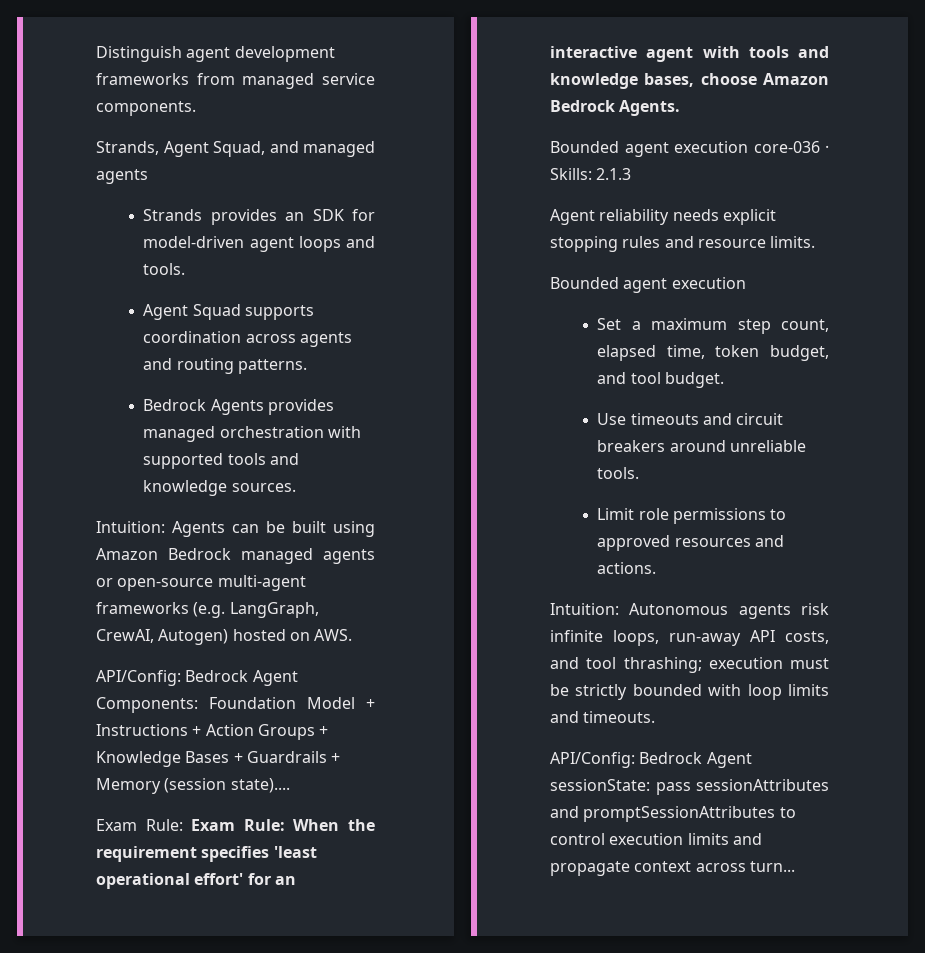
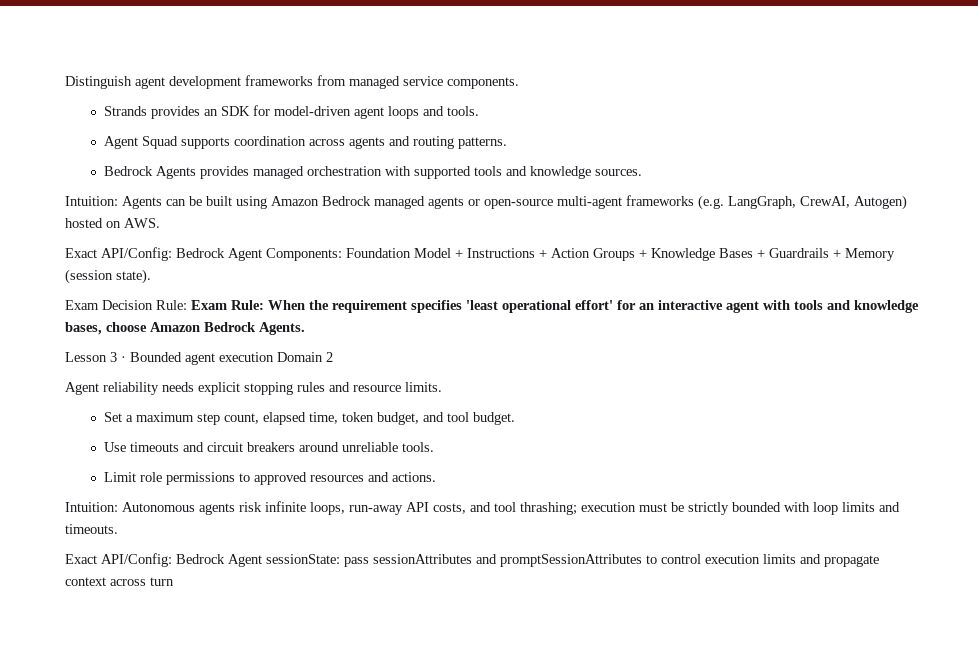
[96,141,375,157] [96,169,148,184] // Strands, Agent Squad, and managed agents -> (519, 83) none
(353, 635) none -> [65,248,97,258] Exact
[230,778,290,793] [96,819,137,831] state).... // Exam -> [116,269,151,284] [65,300,153,310] state). // Exam Decision
[550,141,829,157] [550,168,632,180] Bounded agent execution core-036 · Skills: 2.1.3 -> [65,352,333,365] Lesson 3 · Bounded agent execution Domain 2
[550,277,746,293] // Bounded agent execution -> (442, 387) none
(656, 717) none -> [65,554,97,564] Exact
[749,861,795,872] turn... -> [150,577,174,586] turn

